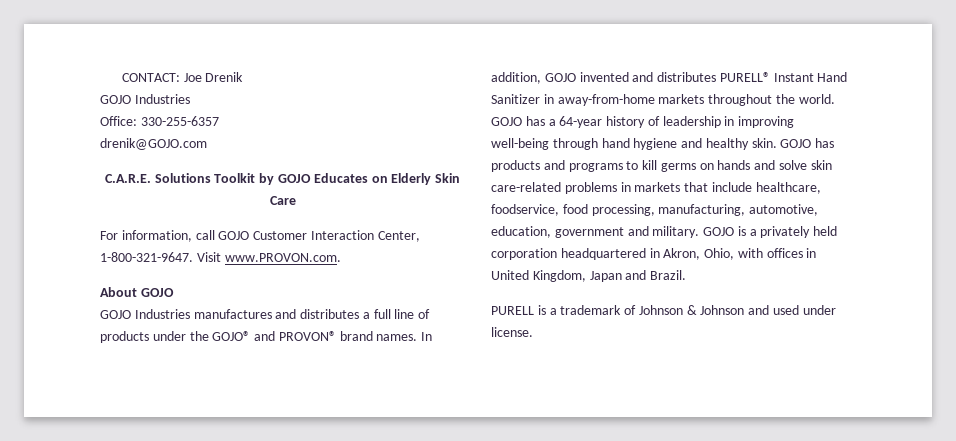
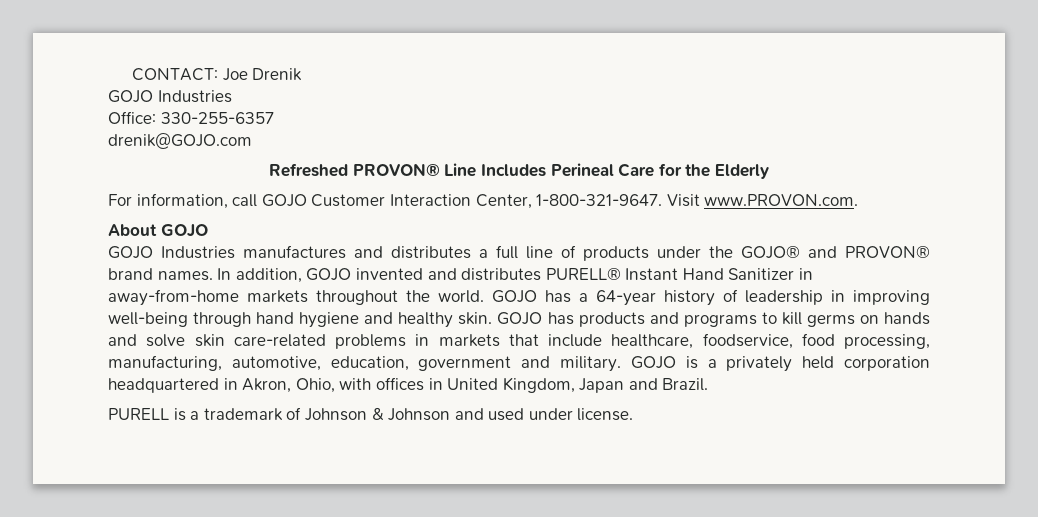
[104,173,388,185] C.A.R.E. Solutions Toolkit by GOJO Educates on -> [269,163,711,177] Refreshed PROVON® Line Includes Perineal Care for the
[435,173,461,183] [269,196,296,205] Skin Care -> (769, 171) none

